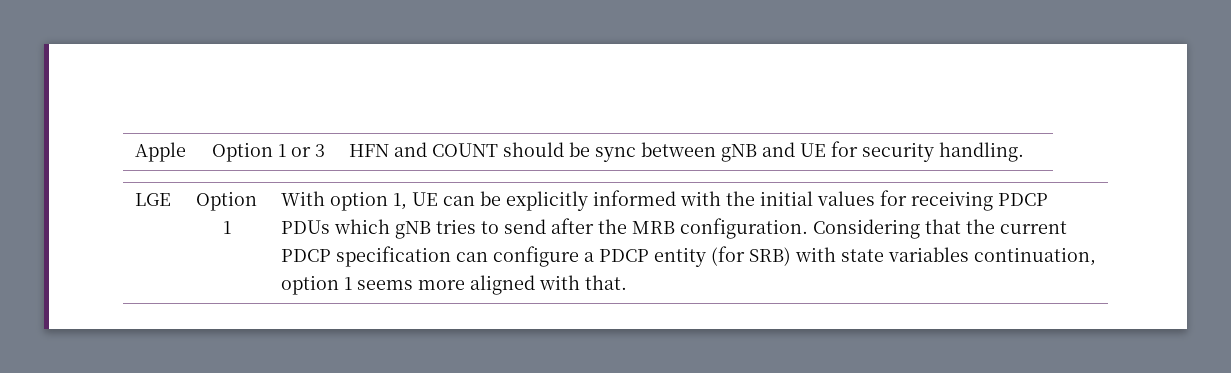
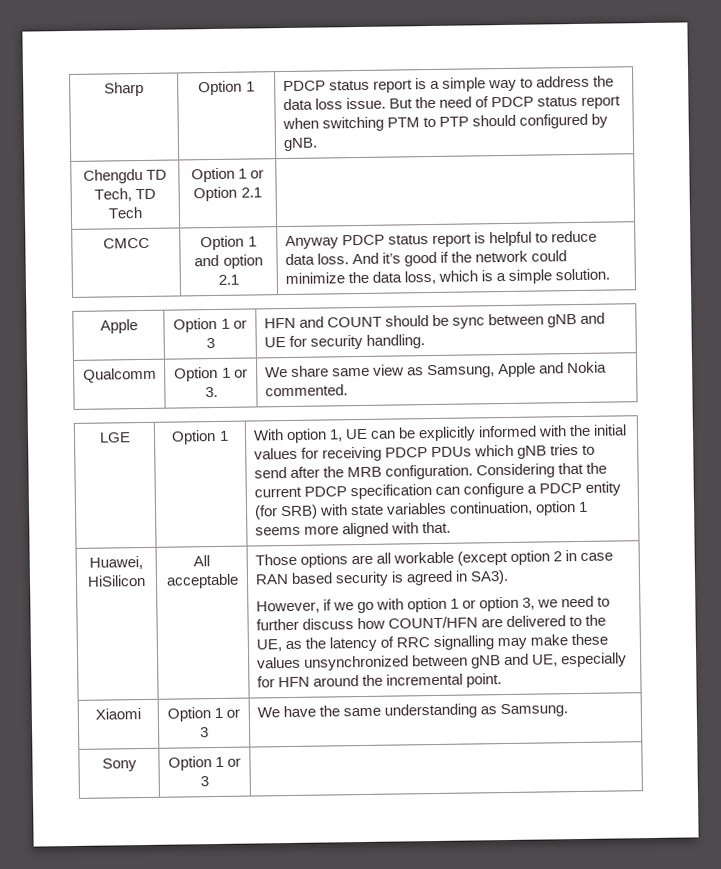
(135, 152) none -> [104,81,144,97] [198,80,255,96] [282,75,615,93] [282,95,622,111] [281,113,608,132] [282,137,318,152] [82,168,168,184] [93,188,157,202] [108,206,142,219] [190,167,265,183] [193,186,262,202] [102,237,150,249] [200,235,257,251] [194,254,263,269] [218,274,239,285] [284,230,597,250] [284,250,568,267] [284,268,611,285] Sharp | Option 1 | PDCP status report is a simple way to address the data loss issue. But the need of PDCP status report when switching PTM to PTP should configured by gNB. // Chengdu TD Tech, TD Tech | Option 1 or Option 2.1 | // CMCC | Option 1 and option 2.1 | Anyway PDCP status report is helpful to reduce data loss. And it’s good if the network could minimize the data loss, which is a simple solution. //
(1025, 152) none -> [82,367,157,383] [174,366,248,382] [204,386,218,398] [264,361,608,379] [264,384,348,397] // Qualcomm | Option 1 or 3. | We share same view as Samsung, Apple and Nokia commented.
(628, 282) none -> [89,556,143,570] [87,574,146,587] [193,555,210,567] [165,573,239,589] [254,550,614,568] [254,569,509,587] [255,595,611,614] [255,614,606,631] [255,633,609,652] [256,652,627,671] [256,673,502,688] [95,708,141,720] [166,707,241,722] [200,727,209,738] [256,703,568,719] [101,758,137,772] [167,756,242,771] [200,776,209,787] // Huawei, HiSilicon | All acceptable | Those options are all workable (except option 2 in case RAN based security is agreed in SA3). // However, if we go with option 1 or option 3, we need to further discuss how COUNT/HFN are delivered to the UE, as the latency of RRC signalling may make these values unsynchronized between gNB and UE, especially for HFN around the incremental point. // Xiaomi | Option 1 or 3 | We have the same understanding as Samsung. // Sony | Option 1 or 3 |

